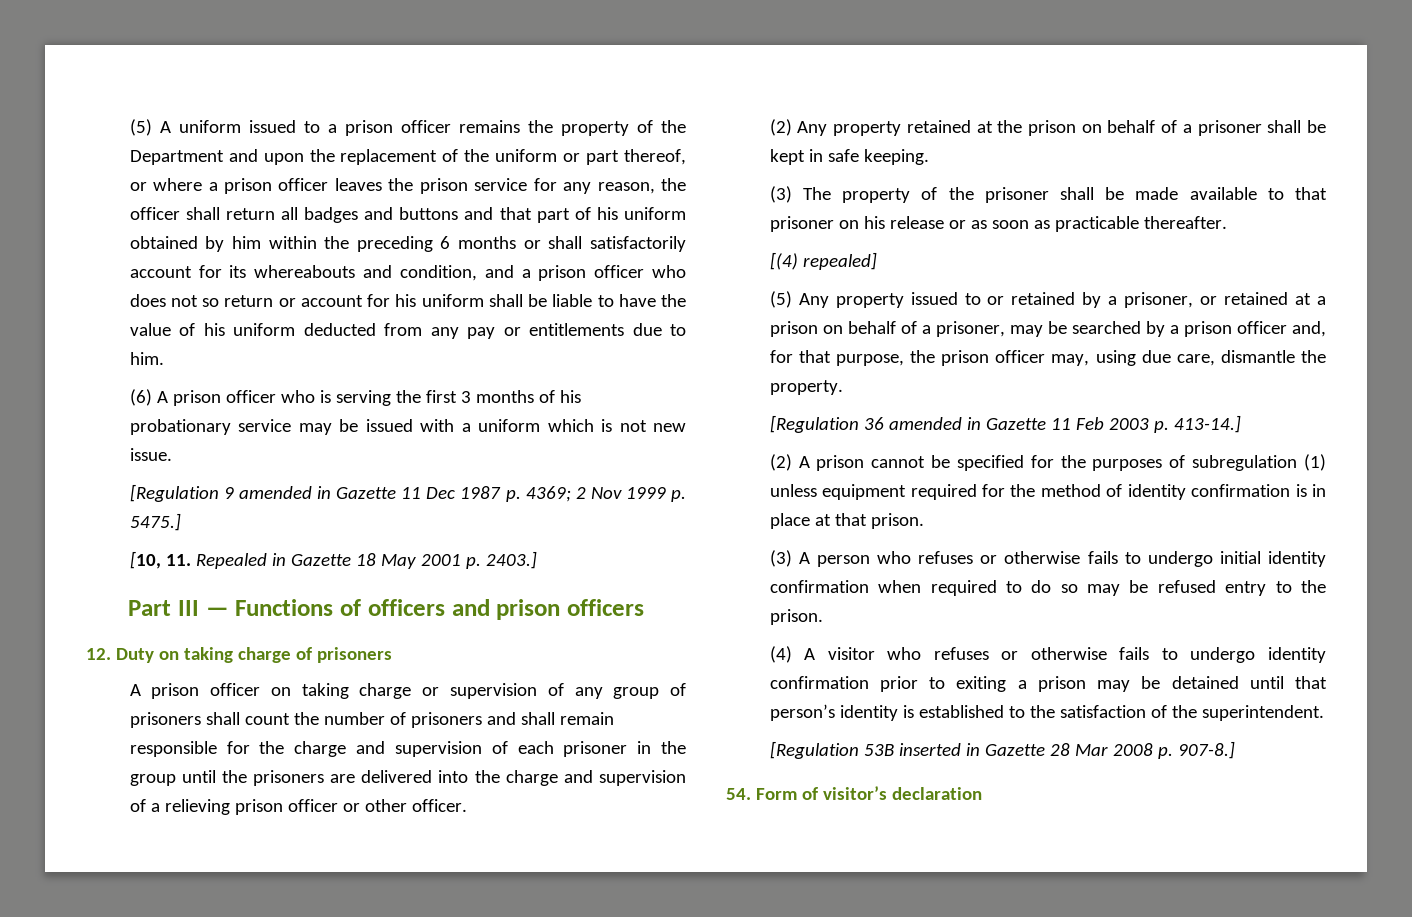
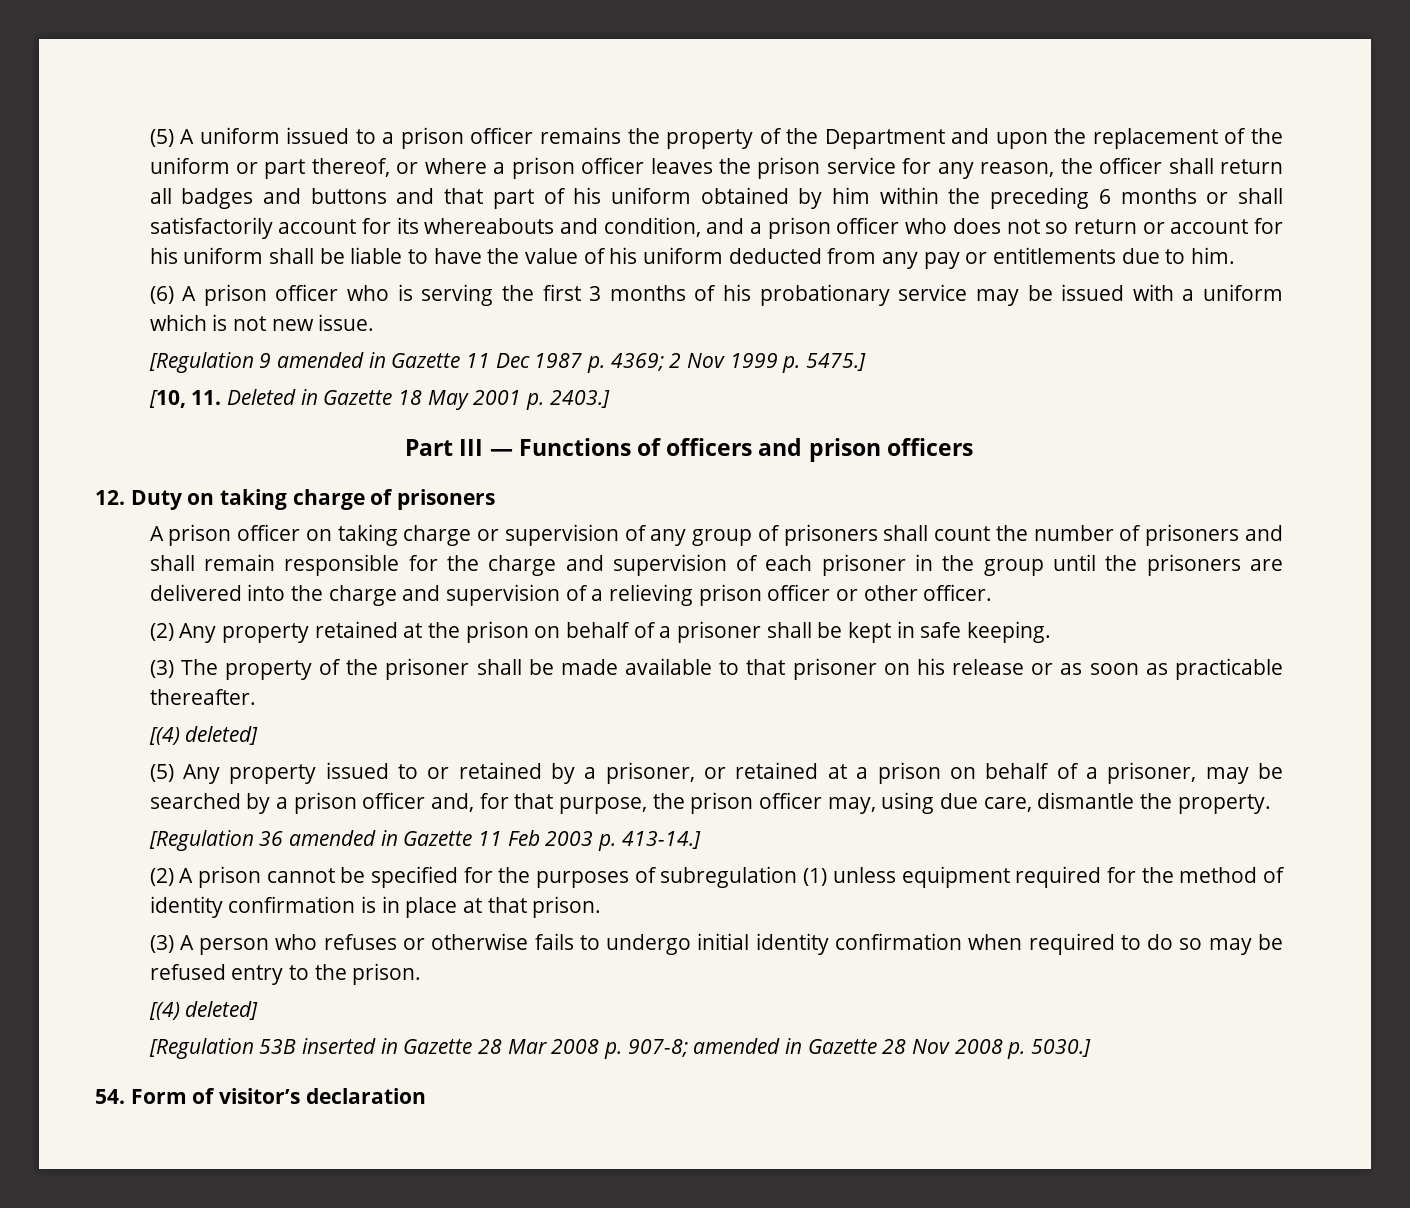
[195,553,267,569] Repealed -> [226,389,296,405] Deleted
[802,252,877,270] repealed] -> [185,726,259,745] deleted]
[769,646,1326,663] [769,676,1327,692] [769,704,1324,721] (4) A visitor who refuses or otherwise fails to undergo identity confirmation prior to exiting a prison may be detained until that person’s identity is established to the satisfaction of the superintendent. -> [148,1001,259,1020] [(4) deleted]
[1177,741,1235,759] 907-8.] -> [627,1038,1091,1059] 907-8; amended in Gazette 28 Nov 2008 p. 5030.]

